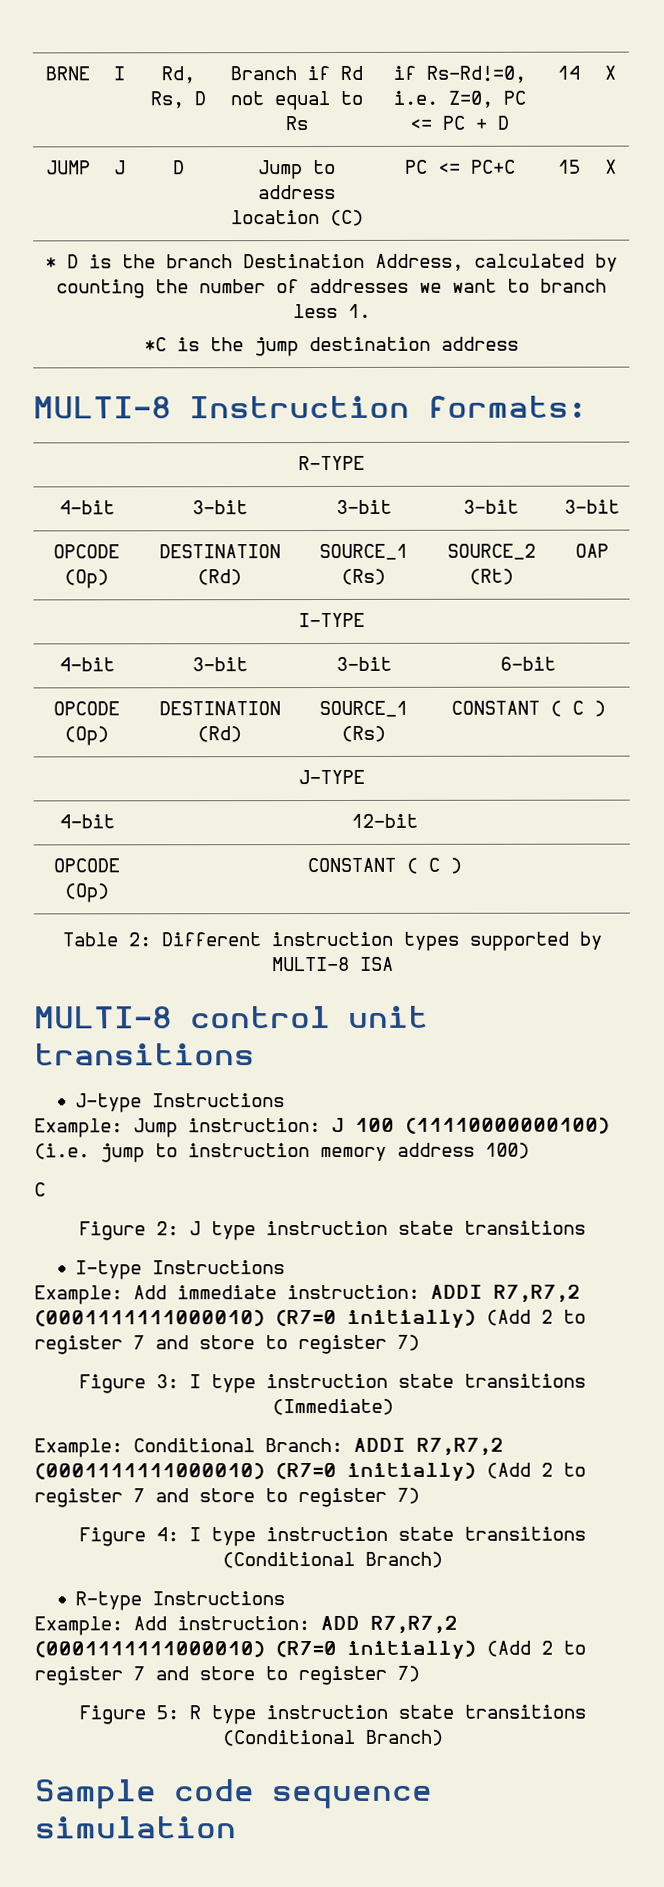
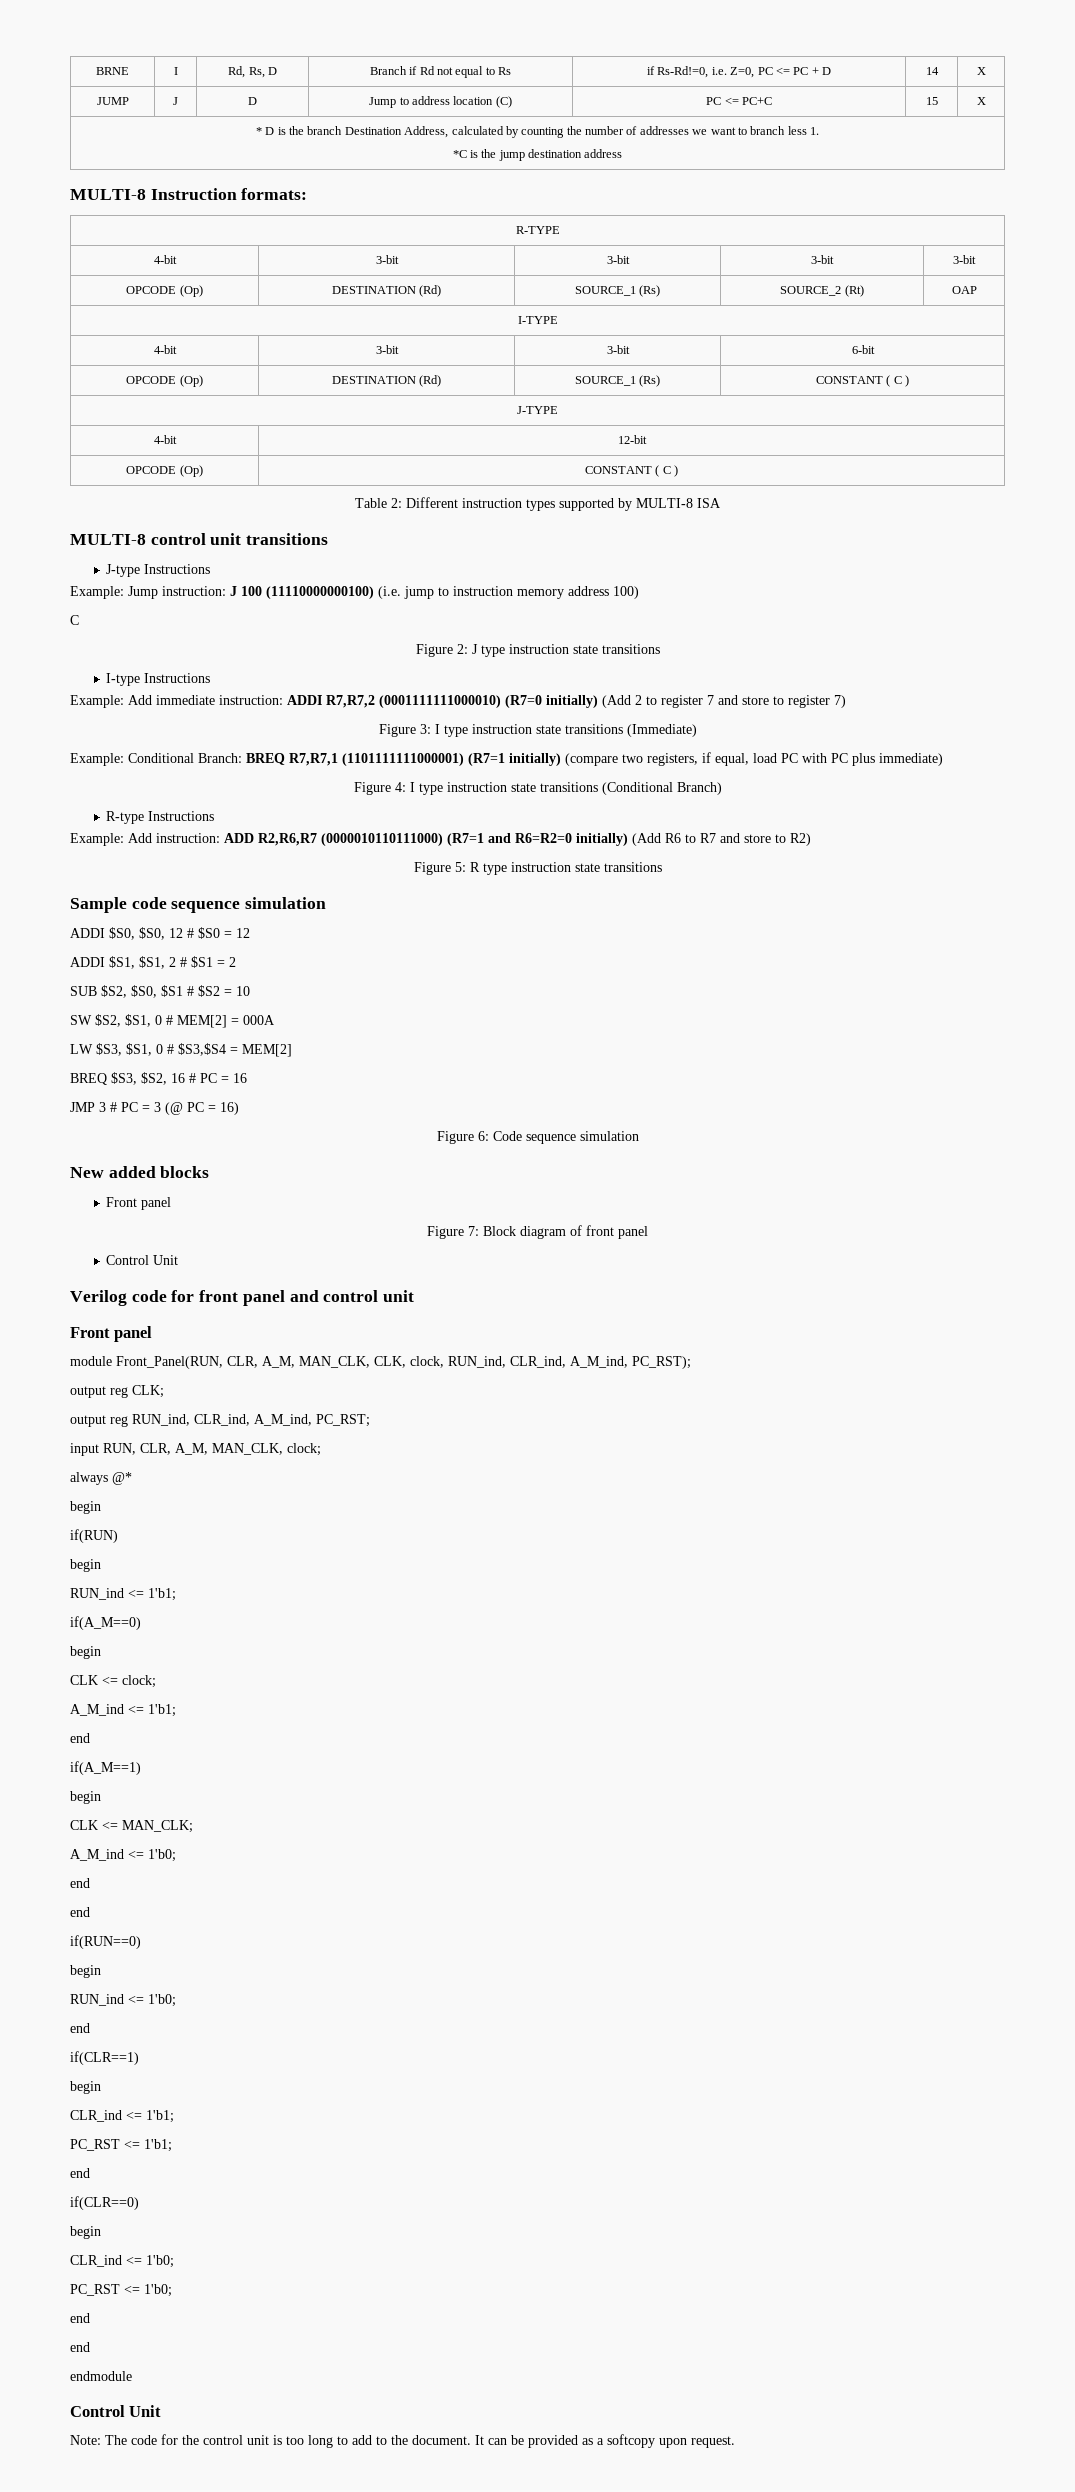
[353,1437,504,1456] [34,1461,586,1481] [34,1487,420,1508] ADDI R7,R7,2 (0001111111000010) (R7=0 initially) (Add 2 to register 7 and store to register 7) -> [246,752,943,766] BREQ R7,R7,1 (1101111111000001) (R7=1 initially) (compare two registers, if equal, load PC with PC plus immediate)
[370,1615,458,1634] [34,1639,586,1659] [34,1665,420,1686] R7,R7,2 (0001111111000010) (R7=0 initially) (Add 2 to register 7 and store to register 7) -> [258,833,811,846] R2,R6,R7 (0000010110111000) (R7=1 and R6=R2=0 initially) (Add R6 to R7 and store to R2)
[222,1729,443,1747] (Conditional Branch) -> (662, 867) none
(237, 1827) none -> [70,927,250,940] [70,956,236,969] [70,985,250,998] [70,1014,275,1028] [70,1043,292,1057] [70,1072,247,1085] [70,1102,239,1115] [436,1131,639,1144] [70,1166,210,1178] [106,1197,172,1210] [427,1225,648,1239] [106,1255,179,1265] [70,1290,415,1306] [70,1326,153,1342] [70,1356,691,1369] [70,1385,164,1398] [70,1414,370,1427] [70,1443,321,1456] [70,1472,132,1485] [70,1501,101,1514] [70,1529,118,1543] [70,1559,101,1572] [70,1588,176,1601] [70,1616,141,1630] [70,1646,101,1659] [70,1675,156,1688] [70,1704,176,1717] [70,1733,90,1743] [70,1761,141,1775] [70,1791,101,1804] [70,1820,193,1833] [70,1849,176,1862] [70,1878,90,1888] [70,1907,90,1917] [70,1935,141,1949] [70,1965,101,1978] [70,1994,176,2007] [70,2023,90,2033] [70,2051,139,2065] [70,2081,101,2094] [70,2110,174,2123] [70,2139,172,2152] [70,2168,90,2178] [70,2196,139,2210] [70,2226,101,2239] [70,2255,174,2268] [70,2284,172,2297] [70,2313,90,2323] [70,2342,90,2352] [70,2371,132,2381] [70,2405,162,2417] [70,2434,735,2448] // ADDI $S0, $S0, 12 # $S0 = 12 // ADDI $S1, $S1, 2 # $S1 = 2 // SUB $S2, $S0, $S1 # $S2 = 10 // SW $S2, $S1, 0 # MEM[2] = 000A // LW $S3, $S1, 0 # $S3,$S4 = MEM[2] // BREQ $S3, $S2, 16 # PC = 16 // JMP 3 # PC = 3 (@ PC = 16) // Figure 6: Code sequence simulation // New added blocks // Front panel // Figure 7: Block diagram of front panel // Control Unit // Verilog code for front panel and control unit // Front panel // module Front_Panel(RUN, CLR, A_M, MAN_CLK, CLK, clock, RUN_ind, CLR_ind, A_M_ind, PC_RST); // output reg CLK; // output reg RUN_ind, CLR_ind, A_M_ind, PC_RST; // input RUN, CLR, A_M, MAN_CLK, clock; // always @* // begin // if(RUN) // begin // RUN_ind <= 1'b1; // if(A_M==0) // begin // CLK <= clock; // A_M_ind <= 1'b1; // end // if(A_M==1) // begin // CLK <= MAN_CLK; // A_M_ind <= 1'b0; // end // end // if(RUN==0) // begin // RUN_ind <= 1'b0; // end // if(CLR==1) // begin // CLR_ind <= 1'b1; // PC_RST <= 1'b1; // end // if(CLR==0) // begin // CLR_ind <= 1'b0; // PC_RST <= 1'b0; // end // end // endmodule // Control Unit // Note: The code for the control unit is too long to add to the document. It can be provided as a softcopy upon request.

